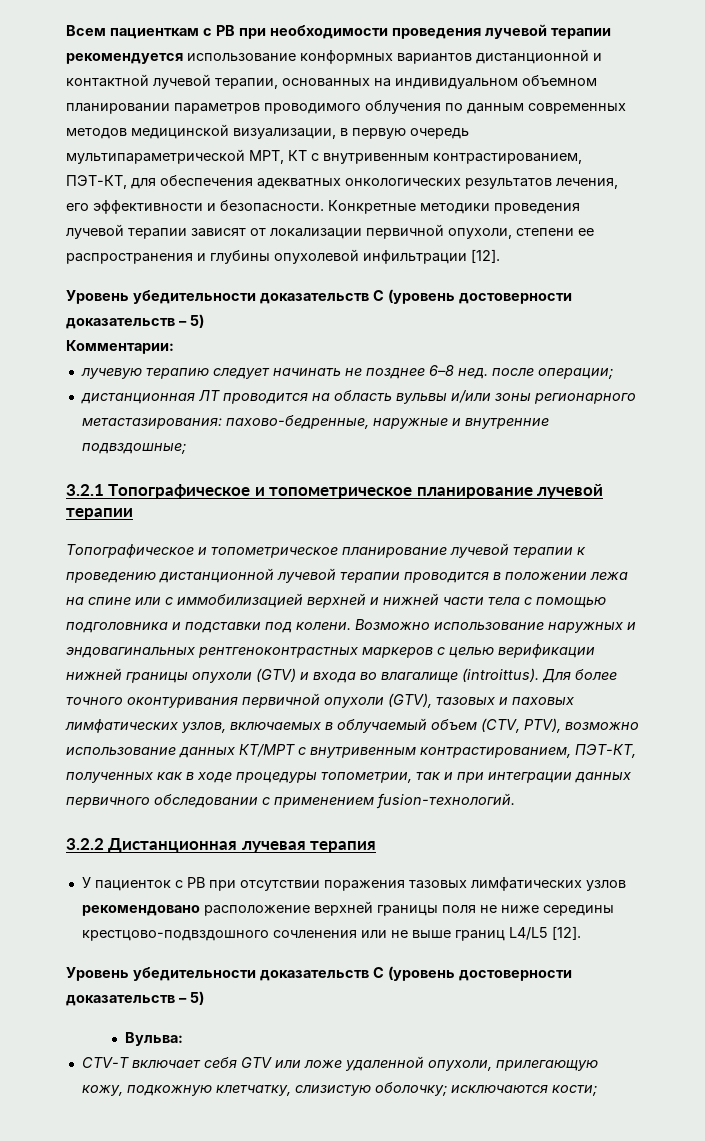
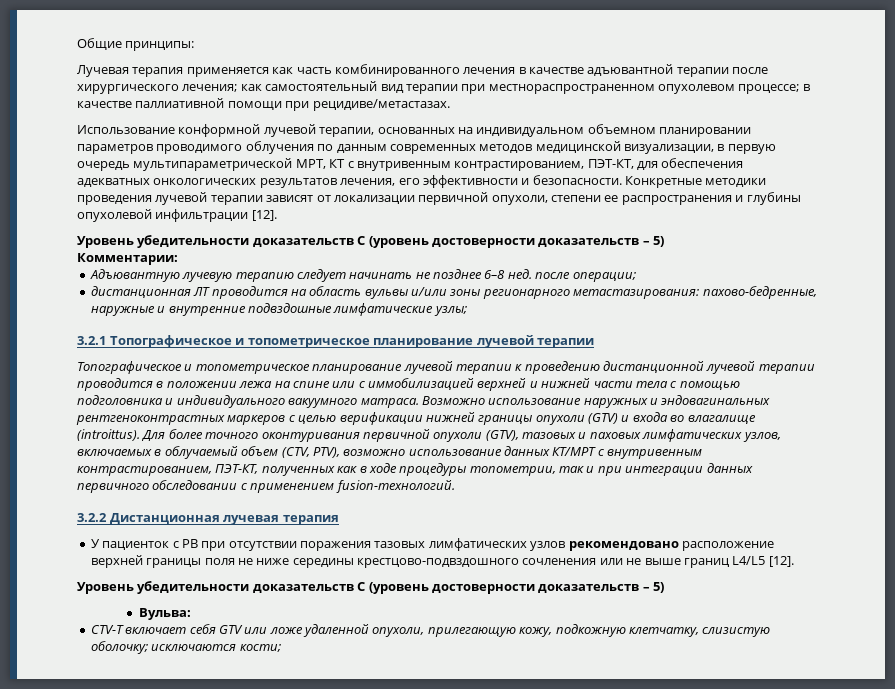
[66,24,611,39] [66,49,602,64] [66,74,149,87] Всем пациенткам с РВ при необходимости проведения лучевой терапии рекомендуется использование конформных вариантов дистанционной и контактной -> [77,38,195,51] [77,64,769,77] [77,81,810,94] [77,98,450,111] [77,124,261,137] Общие принципы: // Лучевая терапия применяется как часть комбинированного лечения в качестве адъювантной терапии после хирургического лечения; как самостоятельный вид терапии при местнораспространенном опухолевом процессе; в качестве паллиативной помощи при рецидиве/метастазах. // Использование конформной
(174, 347) none -> [89,269,180,282] Адъювантную
[81,443,186,454] подвздошные; -> [247,303,467,316] подвздошные лимфатические узлы;
[185,622,351,633] подставки под колени. -> [176,395,419,408] индивидуального вакуумного матраса.

